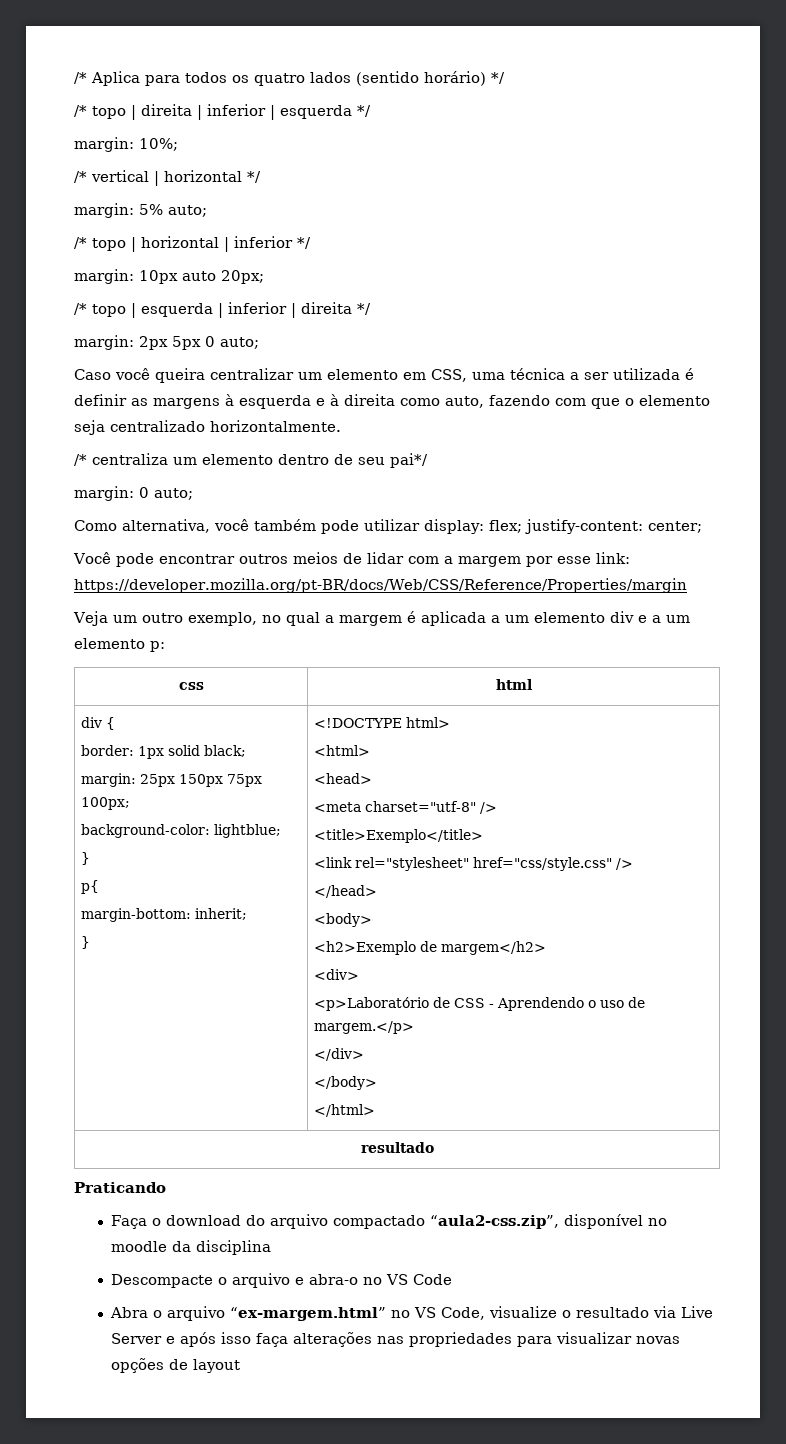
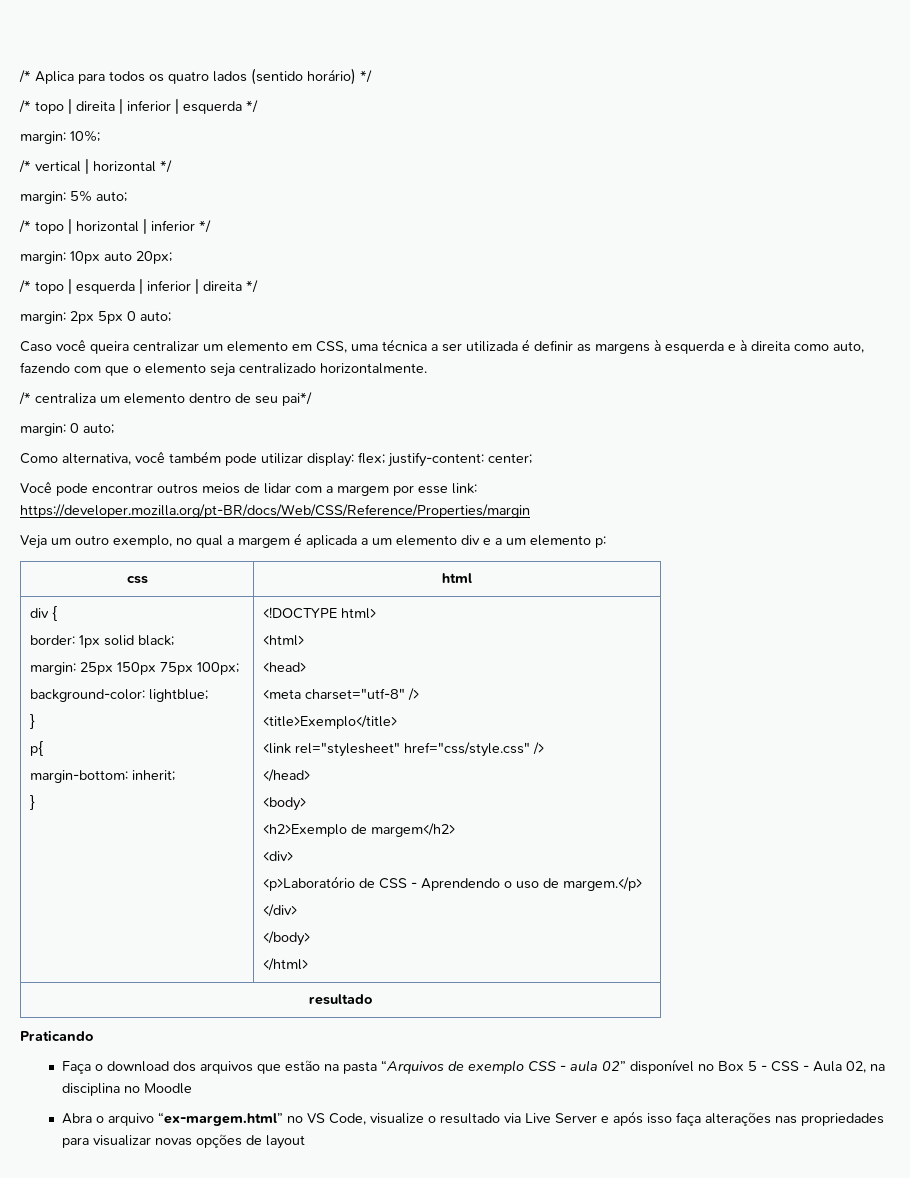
[246,1214,668,1229] [111,1240,272,1255] [111,1273,453,1288] do arquivo compactado “aula2-css.zip”, disponível no moodle da disciplina // Descompacte o arquivo e abra-o no VS Code -> [173,1059,886,1074] [62,1083,193,1096] dos arquivos que estão na pasta “Arquivos de exemplo CSS - aula 02” disponível no Box 5 - CSS - Aula 02, na disciplina no Moodle

